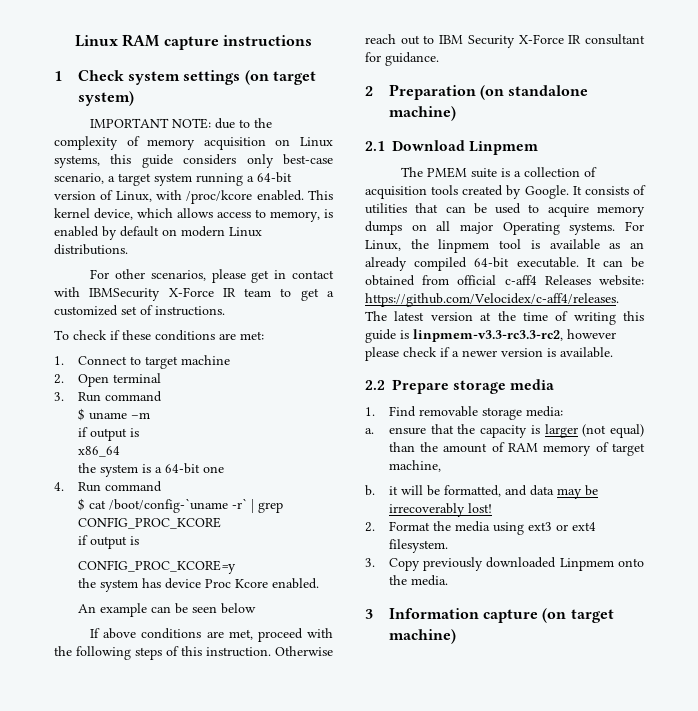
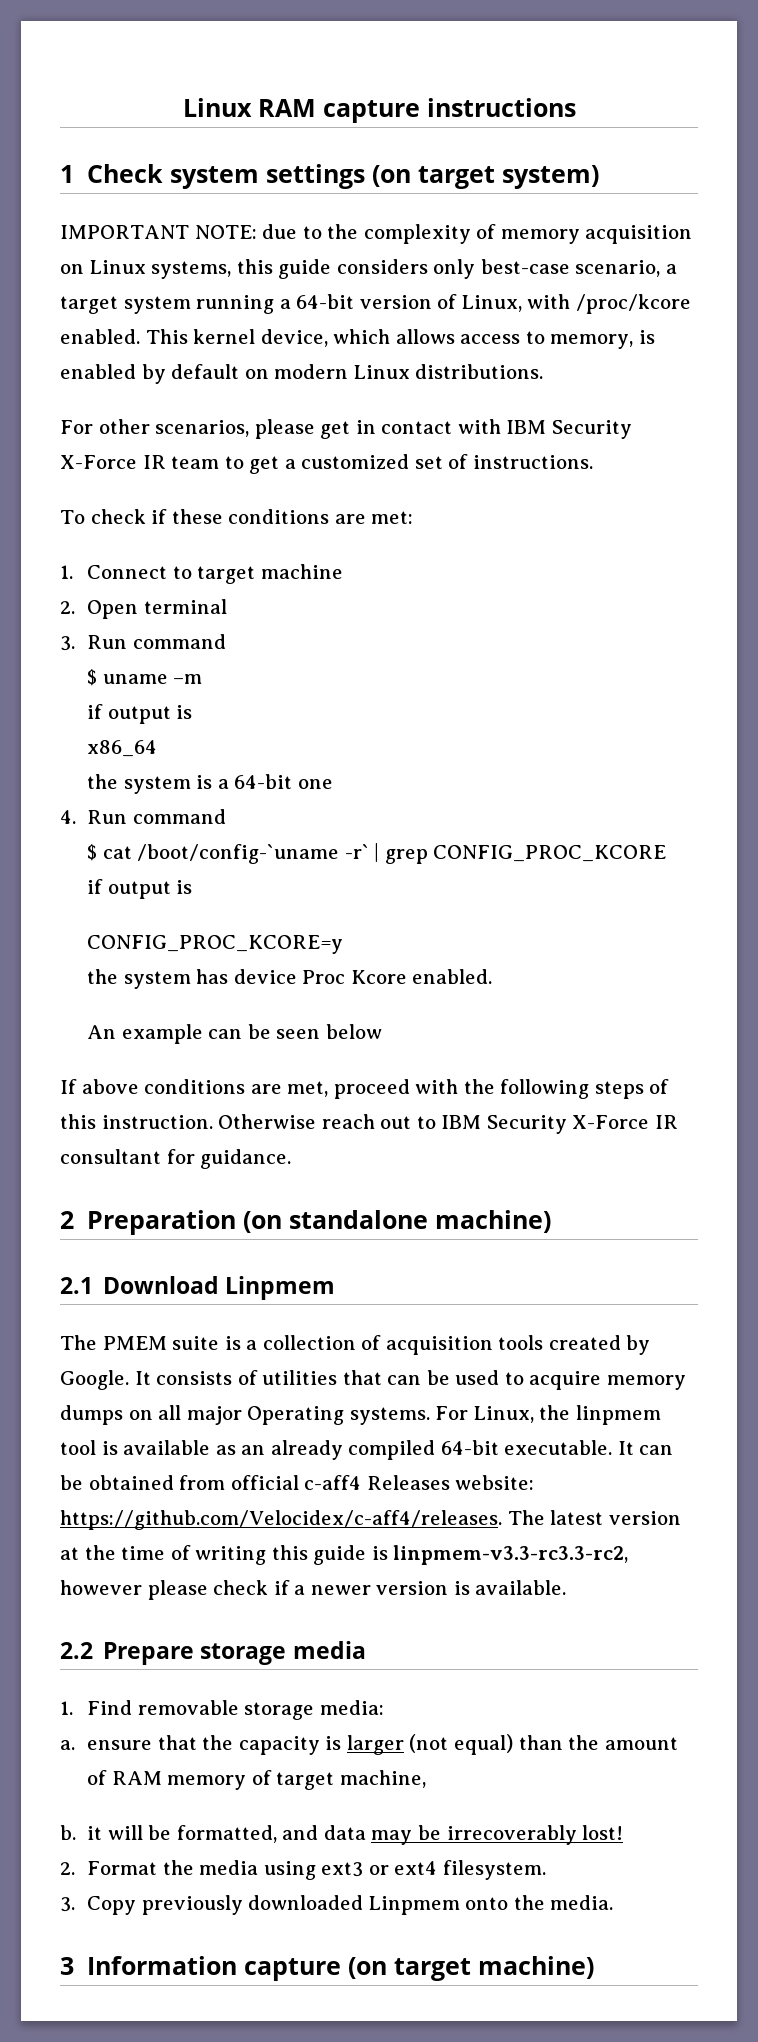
[89,288,161,301] IBMSecurity -> [506,420,632,439] IBM Security

